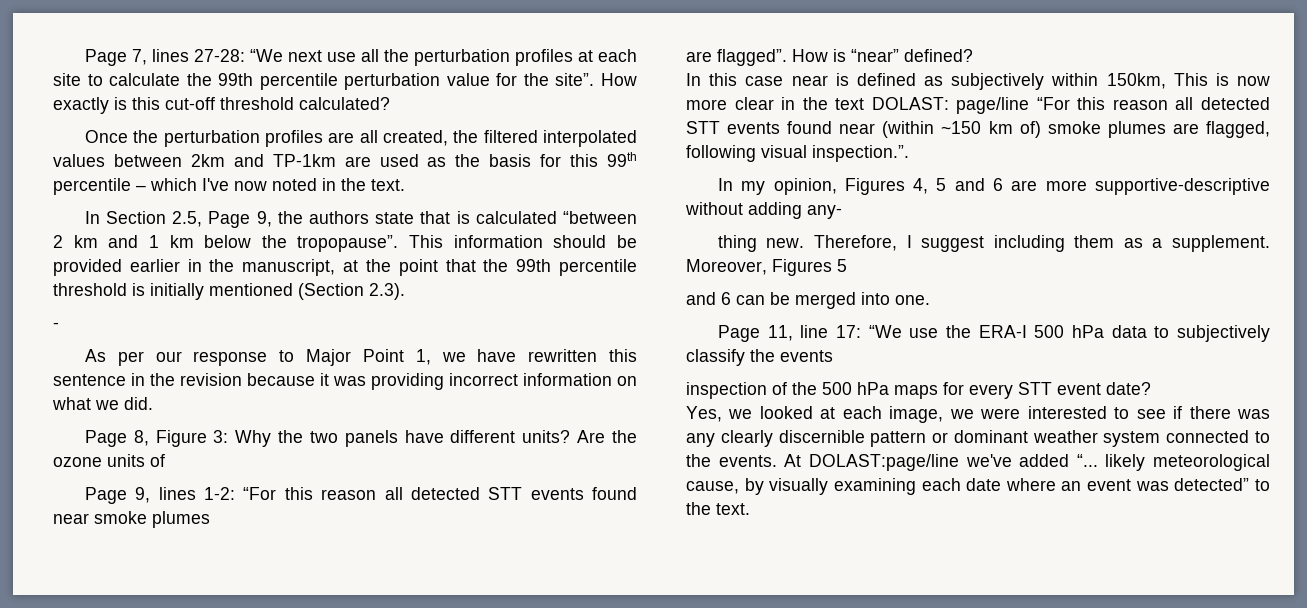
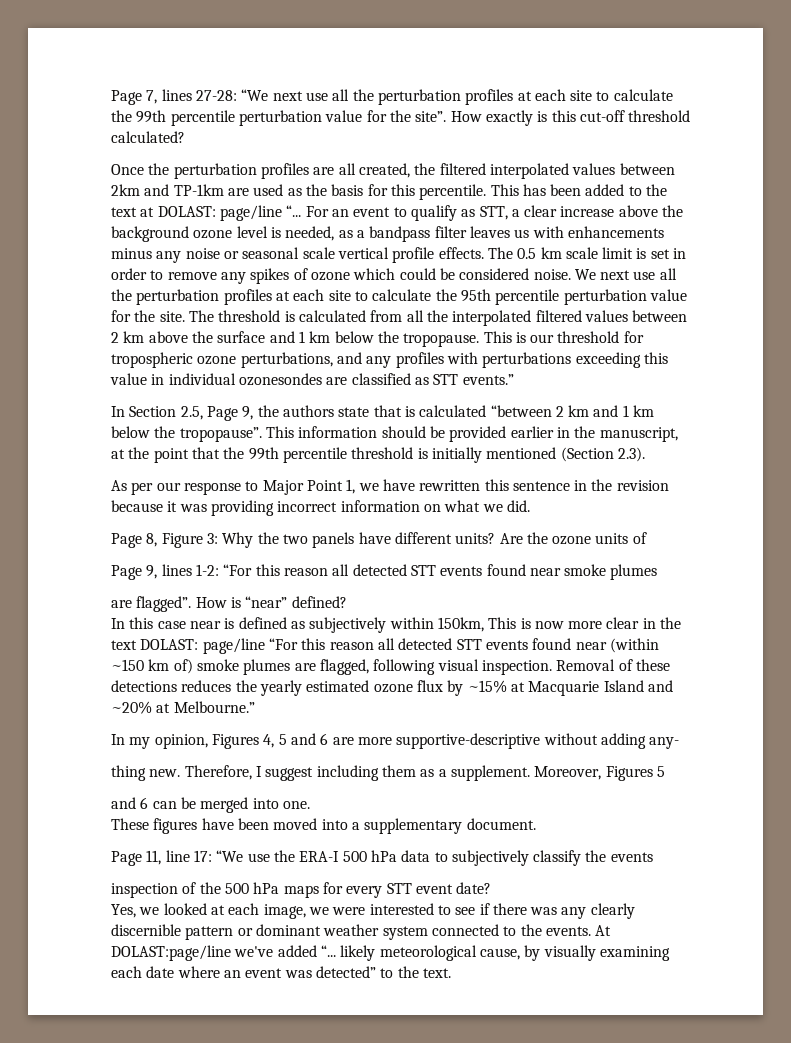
[607,152,637,167] [53,178,405,195] 99th percentile – which I've now noted in the text. -> [419,184,668,200] [111,205,684,221] [111,226,664,242] [111,247,687,263] [111,268,677,284] [111,289,687,305] [111,310,688,326] [111,331,644,347] [111,352,668,368] [110,373,514,386] percentile. This has been added to the text at DOLAST: page/line “... For an event to qualify as STT, a clear increase above the background ozone level is needed, as a bandpass filter leaves us with enhancements minus any noise or seasonal scale vertical profile effects. The 0.5 km scale limit is set in order to remove any spikes of ozone which could be considered noise. We next use all the perturbation profiles at each site to calculate the 95th percentile perturbation value for the site. The threshold is calculated from all the interpolated filtered values between 2 km above the surface and 1 km below the tropopause. This is our threshold for tropospheric ozone perturbations, and any profiles with perturbations exceeding this value in individual ozonesondes are classified as STT events.”
[53,322,59,329] // - -> (645, 454) none
[812,145,909,162] inspection.”. -> [481,659,670,675] [111,680,673,696] [111,701,255,714] inspection. Removal of these detections reduces the yearly estimated ozone flux by ~15% at Macquarie Island and ~20% at Melbourne.”
(930, 300) none -> [111,818,536,834] // These figures have been moved into a supplementary document.

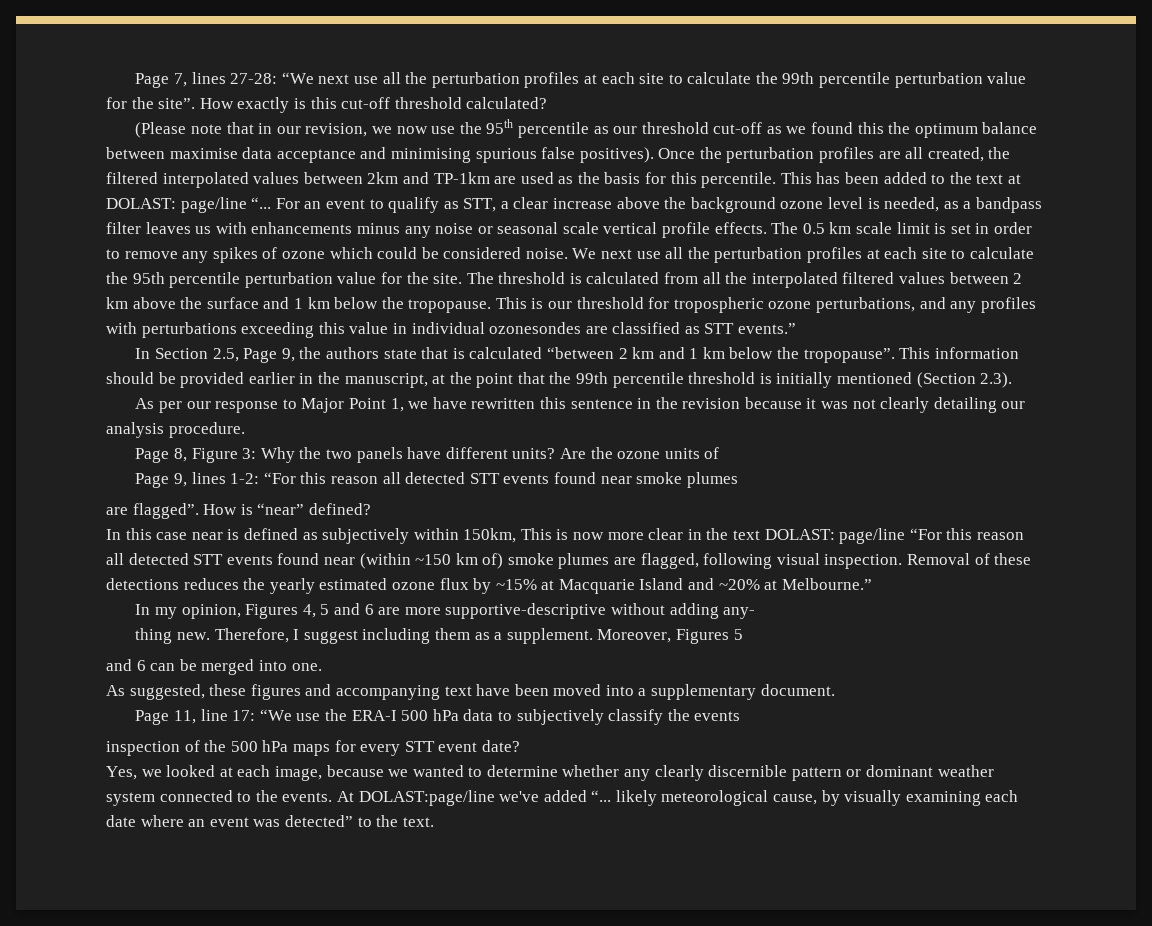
(185, 137) none -> [135,119,1038,138] [106,147,654,163] (Please note that in our revision, we now use the 95th percentile as our threshold cut-off as we found this the optimum balance between maximise data acceptance and minimising spurious false positives).
[210,500,530,516] providing incorrect information on what we did. -> [852,397,1026,413] [106,422,245,438] not clearly detailing our analysis procedure.
[111,818,198,834] These figures -> [106,684,472,700] As suggested, these figures and accompanying text
[308,903,558,915] we were interested to see if there was -> [326,765,620,777] because we wanted to determine whether

